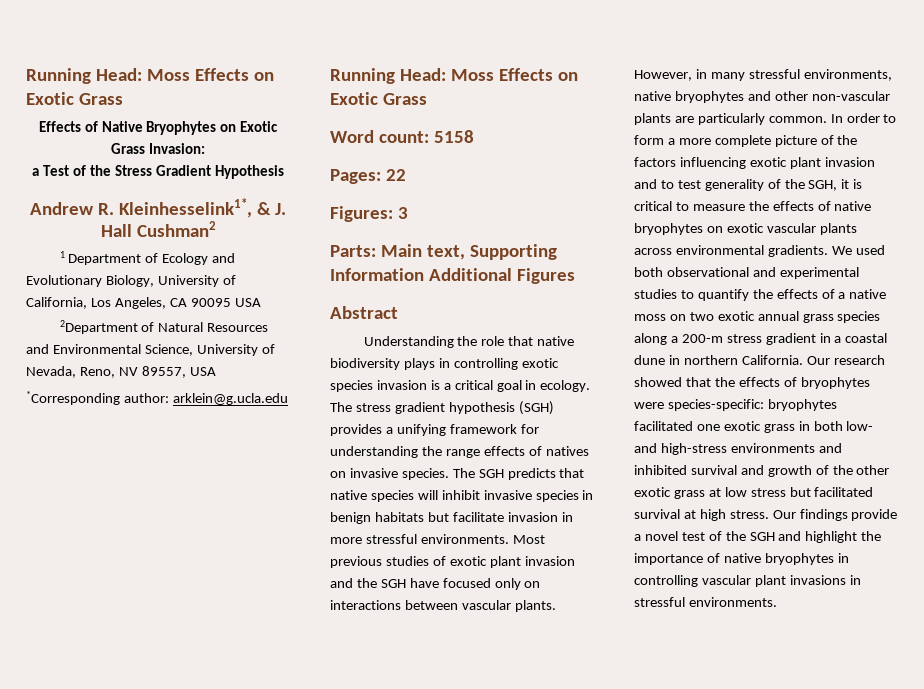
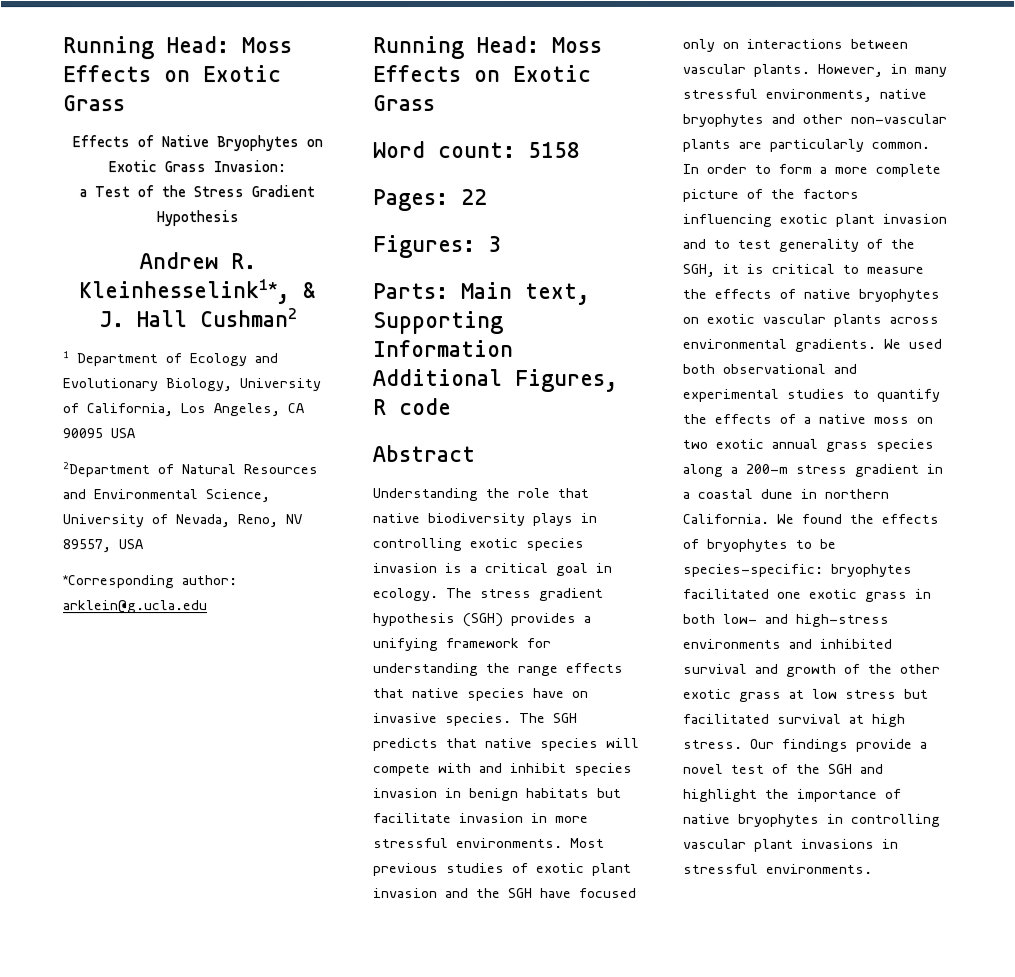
[516,268,575,284] Figures -> [514,368,618,392] [372,398,451,416] Figures, R code
[528,446,589,456] of natives -> [373,687,565,702] that native species have
[441,490,579,502] inhibit invasive species -> [373,762,633,777] [373,788,438,799] compete with and inhibit species invasion
[806,355,885,365] [634,377,711,387] Our research showed that -> [777,513,843,524] We found
[634,402,664,409] were -> [796,538,837,549] to be

